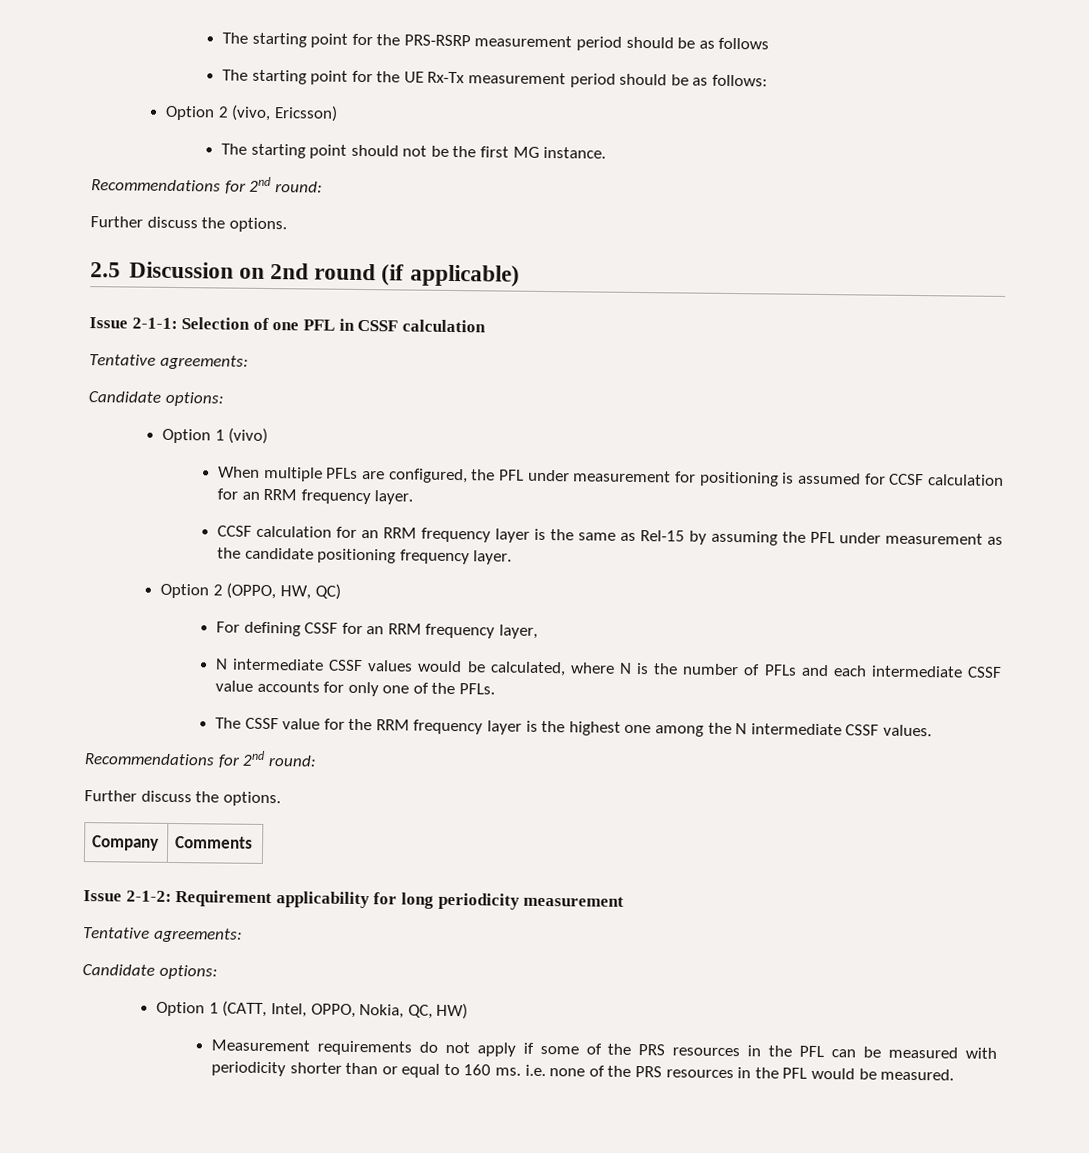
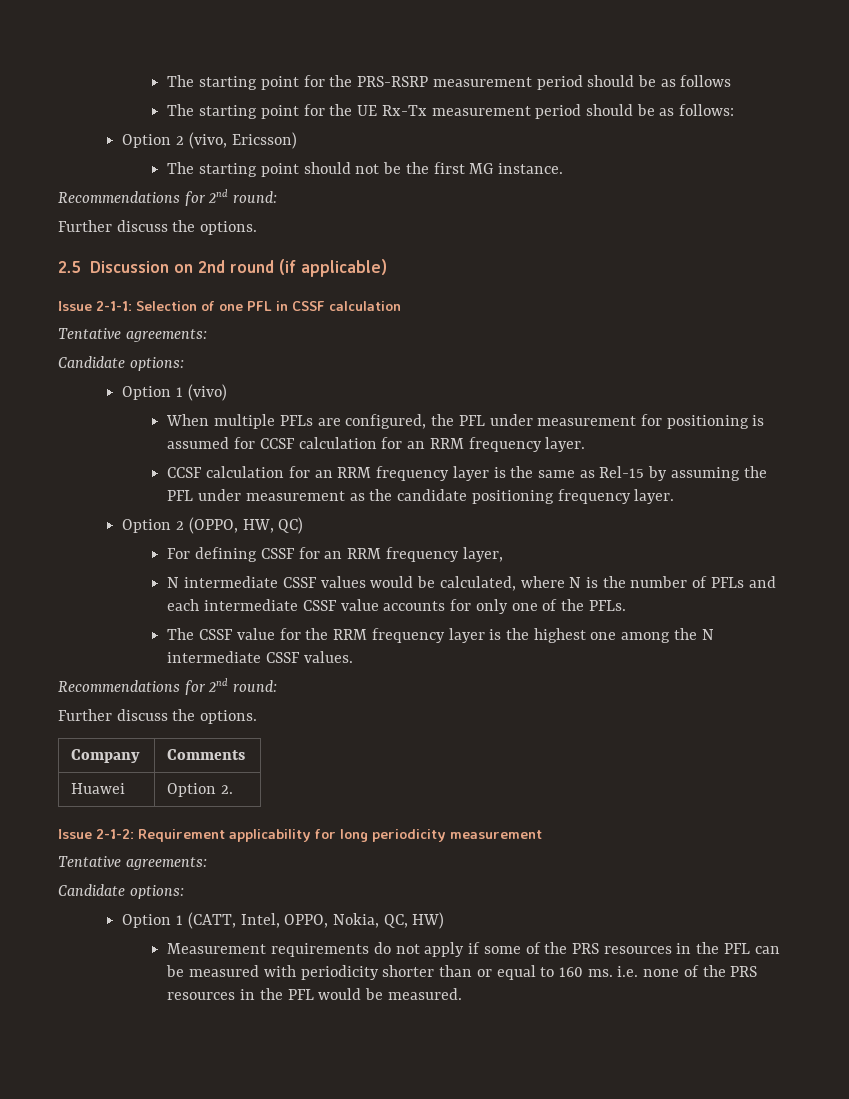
(254, 842) none -> [71,783,126,794] [167,783,234,797] // Huawei | Option 2.

